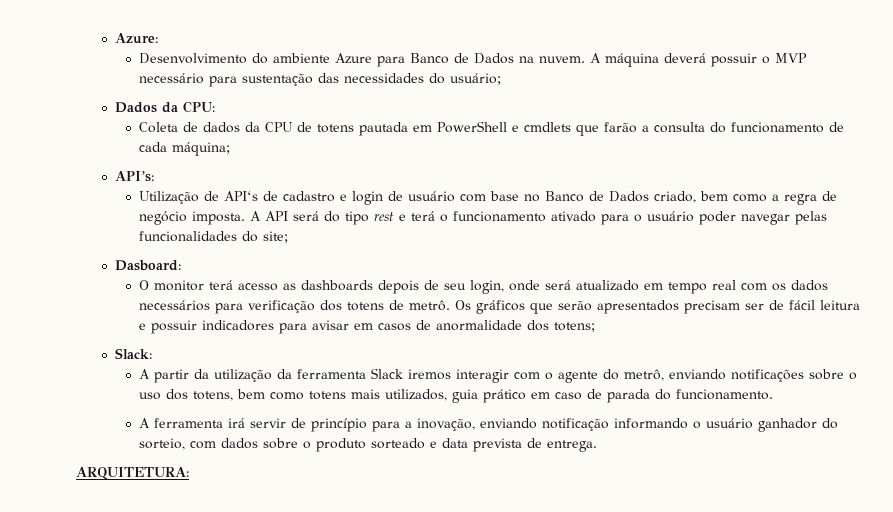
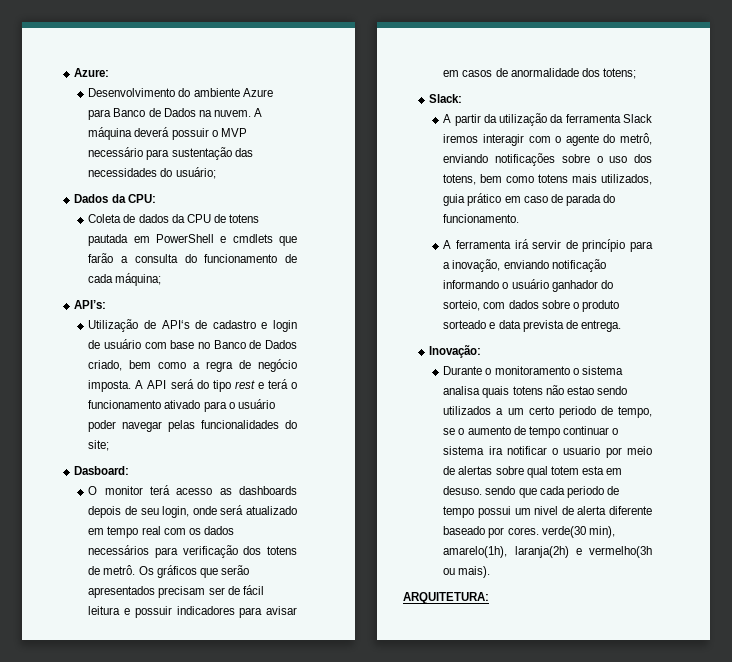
(597, 446) none -> [429,345,482,358] [443,366,623,375] [443,385,627,398] [443,406,652,418] [443,426,618,438] [443,446,652,458] [443,466,622,478] [443,486,619,498] [443,506,652,518] [443,526,615,538] [443,546,652,558] [443,566,491,578] // Inovação: // Durante o monitoramento o sistema analisa quais totens não estao sendo utilizados a um certo periodo de tempo, se o aumento de tempo continuar o sistema ira notificar o usuario por meio de alertas sobre qual totem esta em desuso. sendo que cada periodo de tempo possui um nivel de alerta diferente baseado por cores. verde(30 min), amarelo(1h), laranja(2h) e vermelho(3h ou mais).

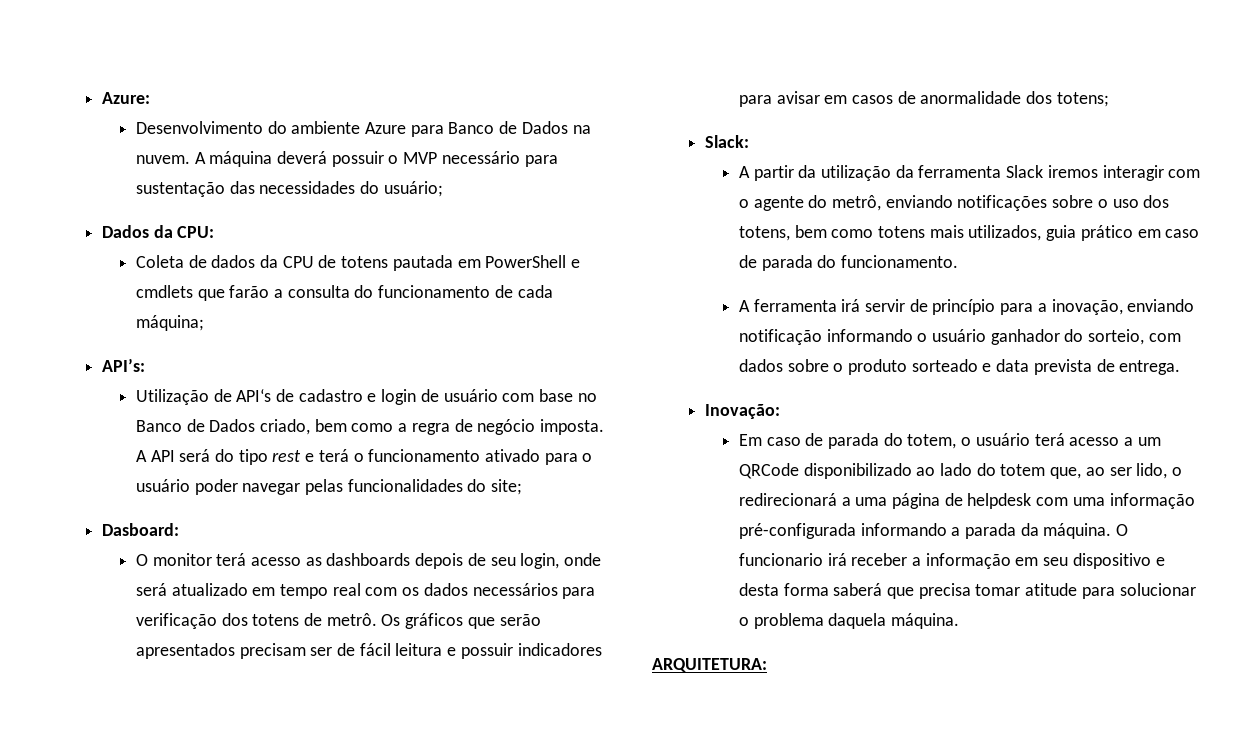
[443,366,623,375] [443,385,627,398] [443,406,652,418] [443,426,618,438] [443,446,652,458] [443,466,622,478] [443,486,619,498] [443,506,652,518] [443,526,615,538] [443,546,652,558] [443,566,491,578] Durante o monitoramento o sistema analisa quais totens não estao sendo utilizados a um certo periodo de tempo, se o aumento de tempo continuar o sistema ira notificar o usuario por meio de alertas sobre qual totem esta em desuso. sendo que cada periodo de tempo possui um nivel de alerta diferente baseado por cores. verde(30 min), amarelo(1h), laranja(2h) e vermelho(3h ou mais). -> [738,433,1161,449] [738,463,1183,479] [738,493,1195,509] [738,523,1129,539] [738,553,1165,569] [738,583,1196,599] [738,613,959,629] Em caso de parada do totem, o usuário terá acesso a um QRCode disponibilizado ao lado do totem que, ao ser lido, o redirecionará a uma página de helpdesk com uma informação pré-configurada informando a parada da máquina. O funcionario irá receber a informação em seu dispositivo e desta forma saberá que precisa tomar atitude para solucionar o problema daquela máquina.

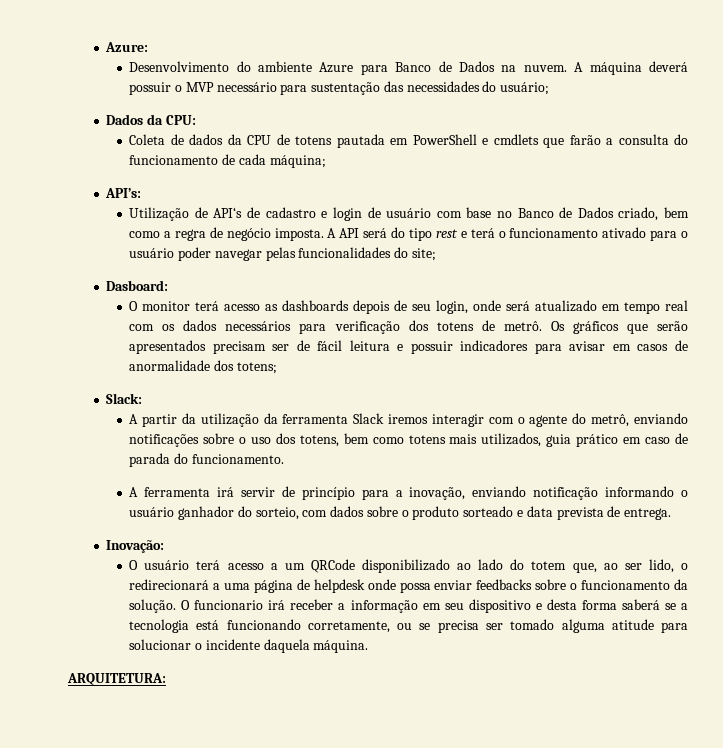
[738,433,972,449] Em caso de parada do totem, o -> [129,560,139,570] O
[1036,493,1195,509] [738,523,1112,539] com uma informação pré-configurada informando a parada da máquina. -> [367,579,688,593] [129,599,177,613] onde possa enviar feedbacks sobre o funcionamento da solução.
[886,583,1021,599] que precisa tomar -> [664,603,688,610] [129,619,605,633] se a tecnologia está funcionando corretamente, ou se precisa ser tomado alguma
[753,613,824,629] problema -> [205,639,260,650] incidente

